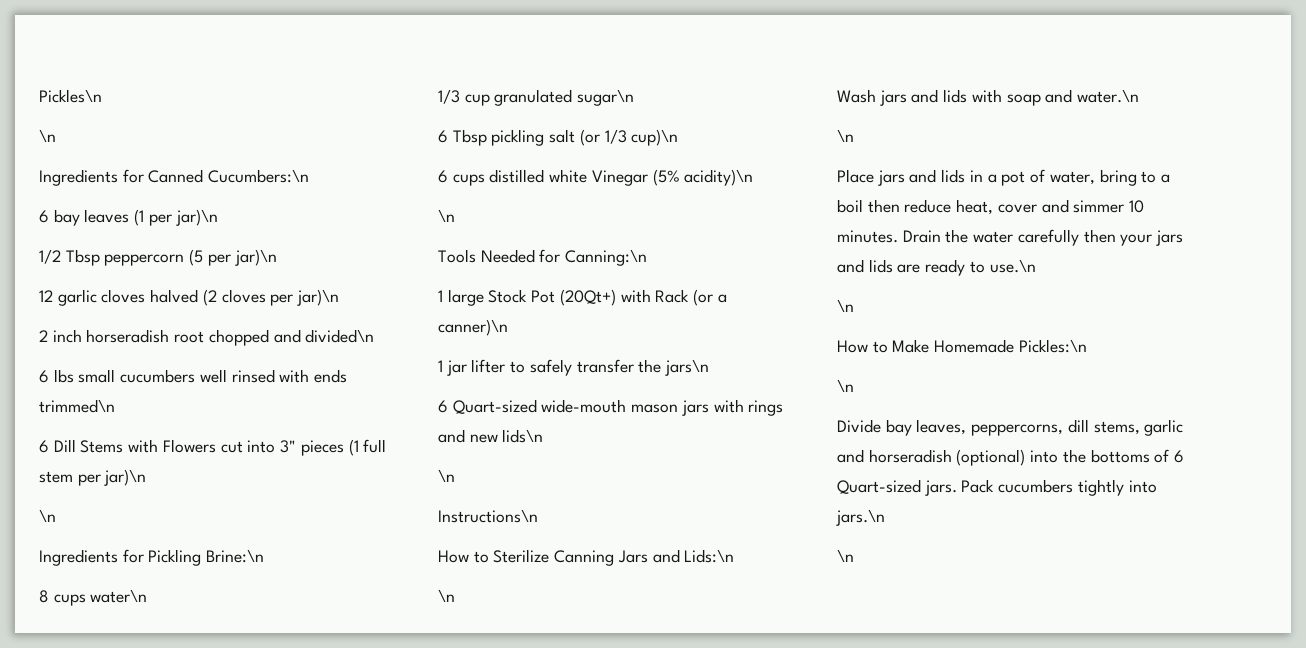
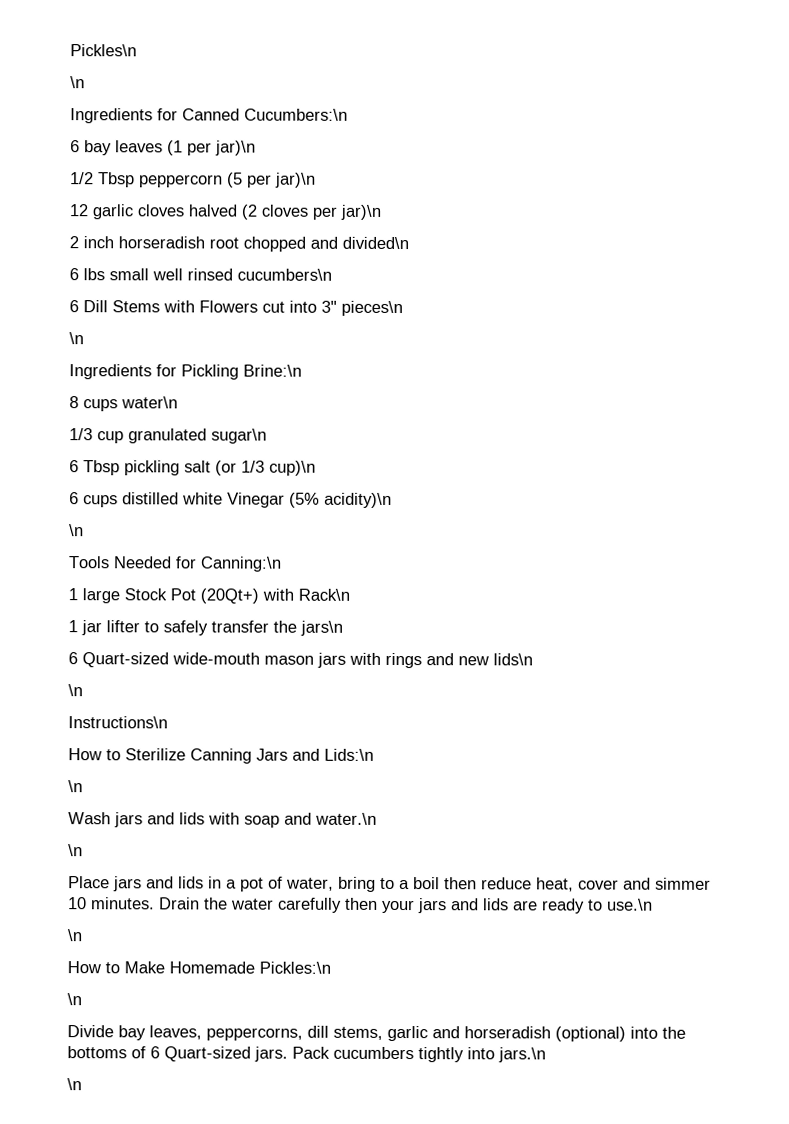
[120,369,196,383] cucumbers -> (149, 274) none
[279,369,348,383] [39,399,115,413] with ends trimmed\n -> [237,268,332,281] cucumbers\n
[300,439,387,456] [39,469,147,486] pieces (1 full stem per jar)\n -> [341,300,403,317] pieces\n
[655,289,727,306] [438,319,508,336] Rack (or a canner)\n -> [298,588,350,601] Rack\n

